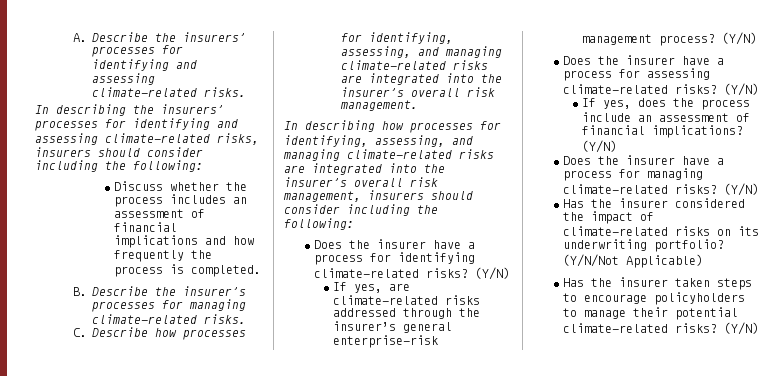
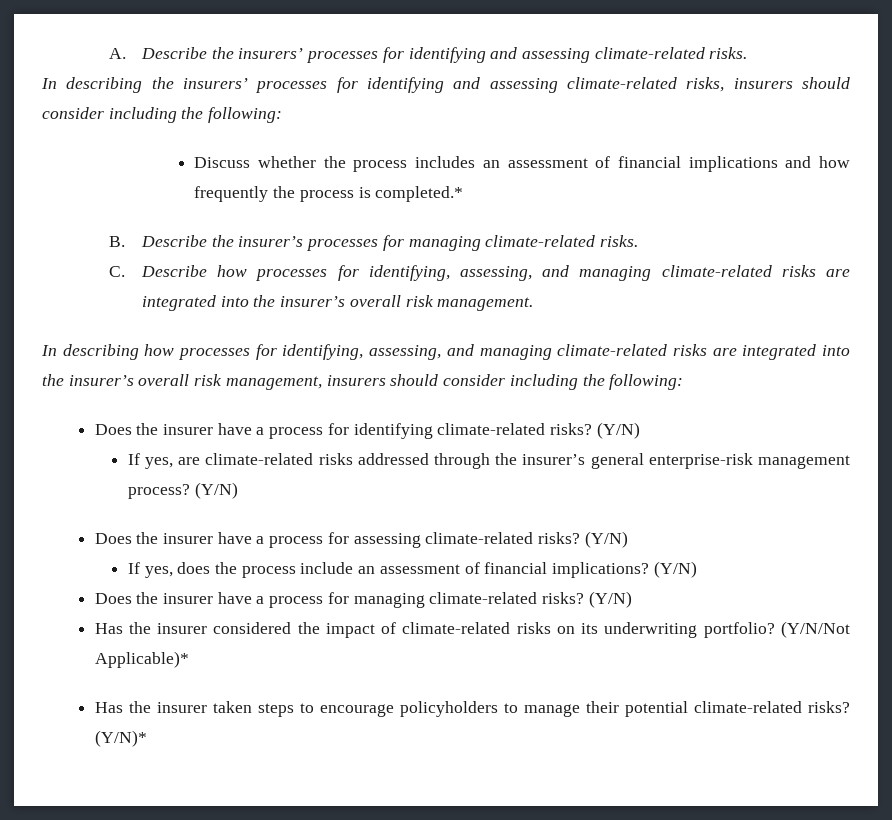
[191,265,262,277] completed. -> [375,186,464,202] completed.*
[625,254,703,268] Applicable) -> [94,651,189,668] Applicable)*
[723,322,759,335] (Y/N) -> [94,730,147,747] (Y/N)*

